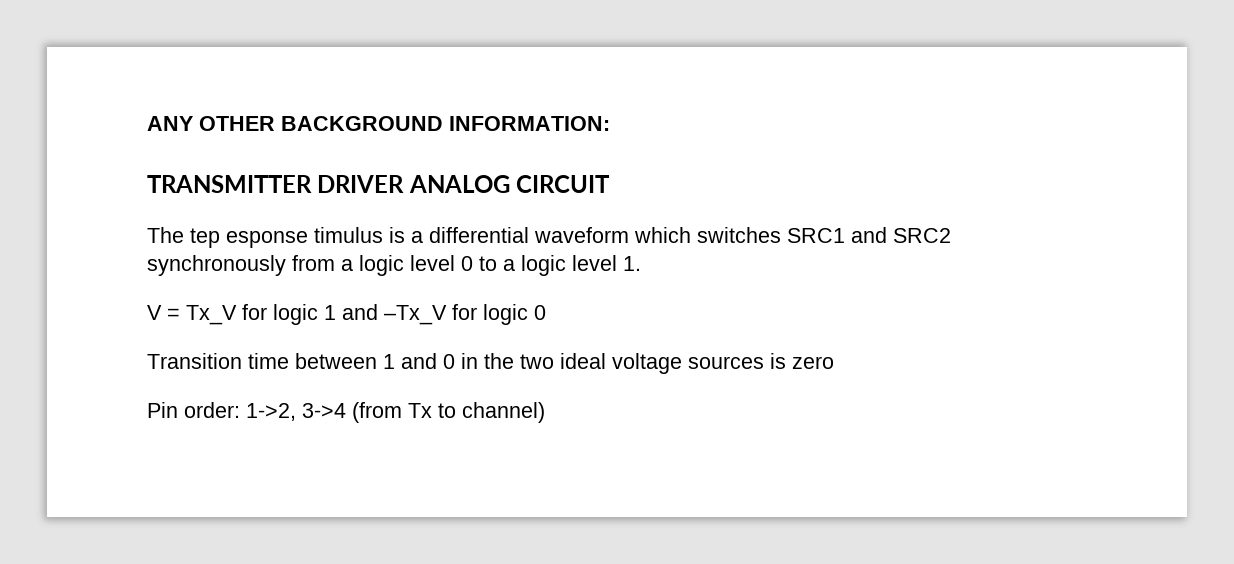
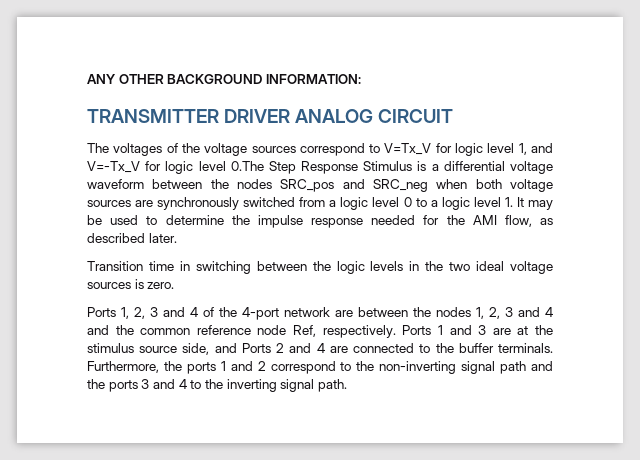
[190,227,951,248] [147,255,286,276] tep esponse timulus is a differential waveform which switches SRC1 and SRC2 synchronously -> [113,143,554,156] [87,161,553,174] [87,179,553,192] [87,197,296,210] voltages of the voltage sources correspond to V=Tx_V for logic level 1, and V=-Tx_V for logic level 0.The Step Response Stimulus is a differential voltage waveform between the nodes SRC_pos and SRC_neg when both voltage sources are synchronously switched
[147,304,546,325] [147,353,455,369] // V = Tx_V for logic 1 and –Tx_V for logic 0 // Transition time between 1 and 0 -> [516,197,553,210] [87,215,554,228] [87,233,177,243] [87,261,404,274] It may be used to determine the impulse response needed for the AMI flow, as described later. // Transition time in switching between the logic levels
[792,356,834,369] [147,402,545,423] zero // Pin order: 1->2, 3->4 (from Tx to channel) -> [147,282,175,289] [87,307,553,320] [87,325,554,338] [87,343,553,355] [87,361,553,374] [87,379,347,392] zero. // Ports 1, 2, 3 and 4 of the 4-port network are between the nodes 1, 2, 3 and 4 and the common reference node Ref, respectively. Ports 1 and 3 are at the stimulus source side, and Ports 2 and 4 are connected to the buffer terminals. Furthermore, the ports 1 and 2 correspond to the non-inverting signal path and the ports 3 and 4 to the inverting signal path.

